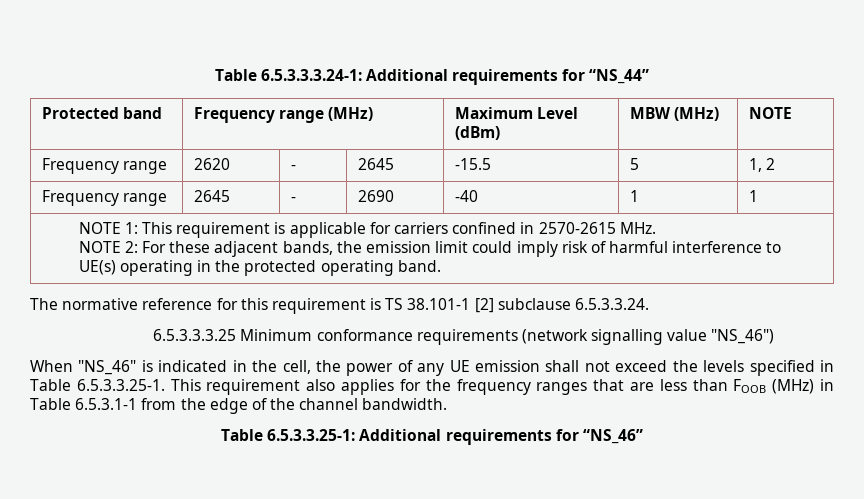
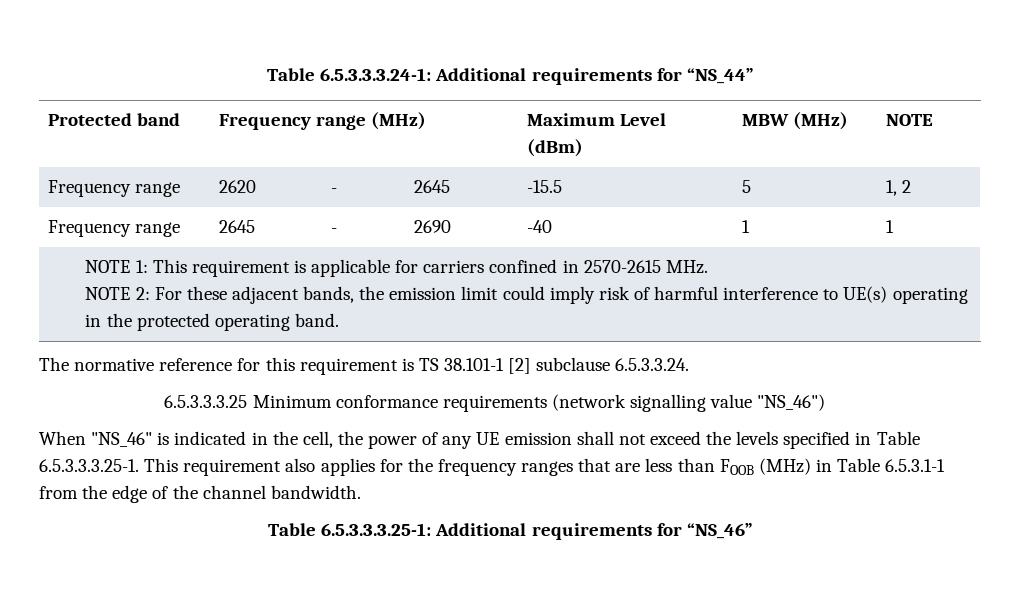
[76,379,165,391] 6.5.3.3.25-1. -> [39,459,139,472] 6.5.3.3.3.25-1.
[267,429,356,441] 6.5.3.3.25-1: -> [321,523,432,536] 6.5.3.3.3.25-1:

